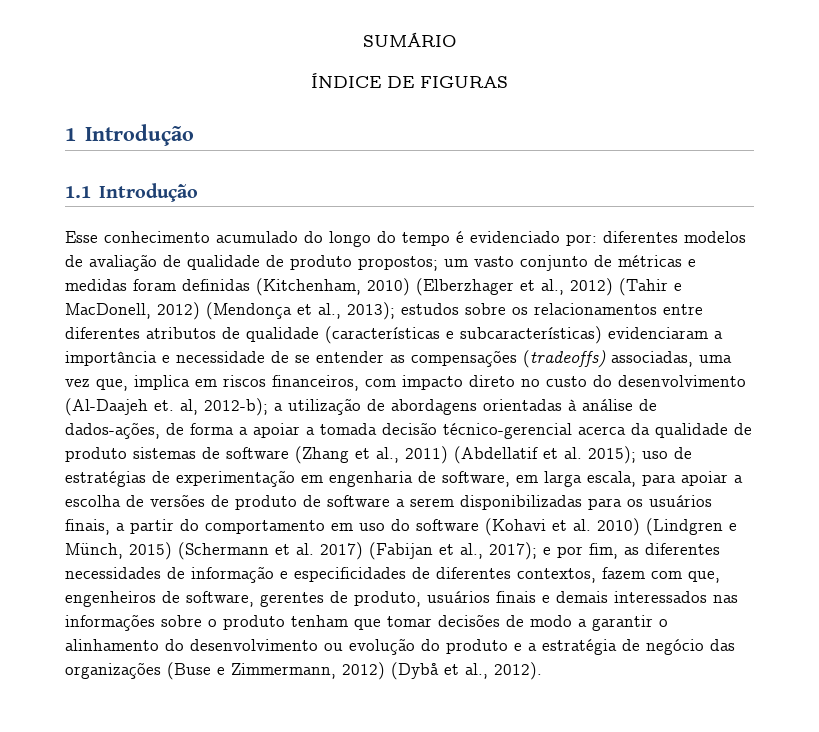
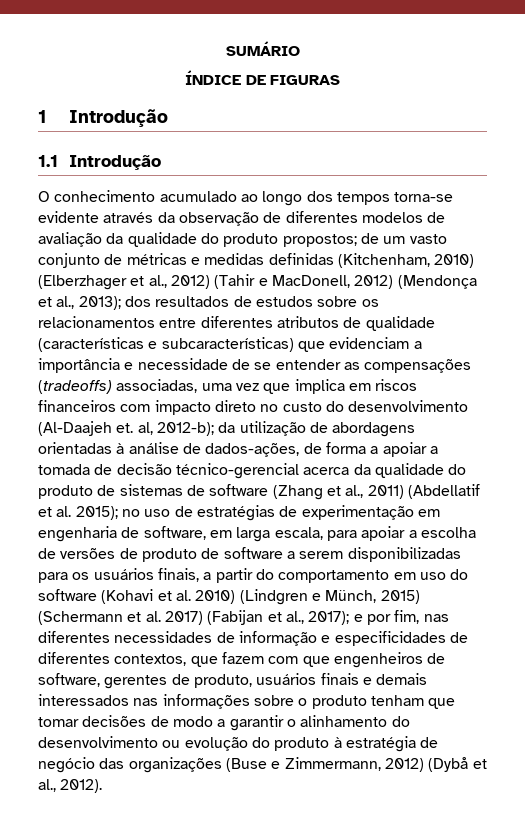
[65,231,98,243] Esse -> [38,191,50,202] O
[304,231,597,247] do longo do tempo é evidenciado por: -> [240,191,454,206] [38,211,282,226] ao longo dos tempos torna-se evidente através da observação de
[163,255,284,270] de qualidade de -> [106,232,219,247] da qualidade do
(438, 263) none -> [360,233,379,244] de
[133,279,176,291] foram -> (265, 259) none
(395, 311) none -> [124,296,252,307] dos resultados de
[608,327,708,339] evidenciaram -> [297,337,410,352] que evidenciam
[96,379,128,391] que, -> [263,383,291,394] que
[272,375,359,391] financeiros, -> [38,400,116,412] financeiros
[274,403,283,411] a -> [218,422,236,433] da
(377, 429) none -> [94,464,113,475] de
[734,423,752,435] [65,447,127,462] de produto -> [448,464,467,475] [38,485,116,499] do produto de
(636, 455) none -> [121,509,140,517] no
[624,547,639,555] as -> [423,614,449,622] nas
(596, 575) none -> [190,656,218,667] que
[688,571,720,583] que, -> [302,656,330,667] que
[514,643,537,651] e a -> [333,737,342,748] à

